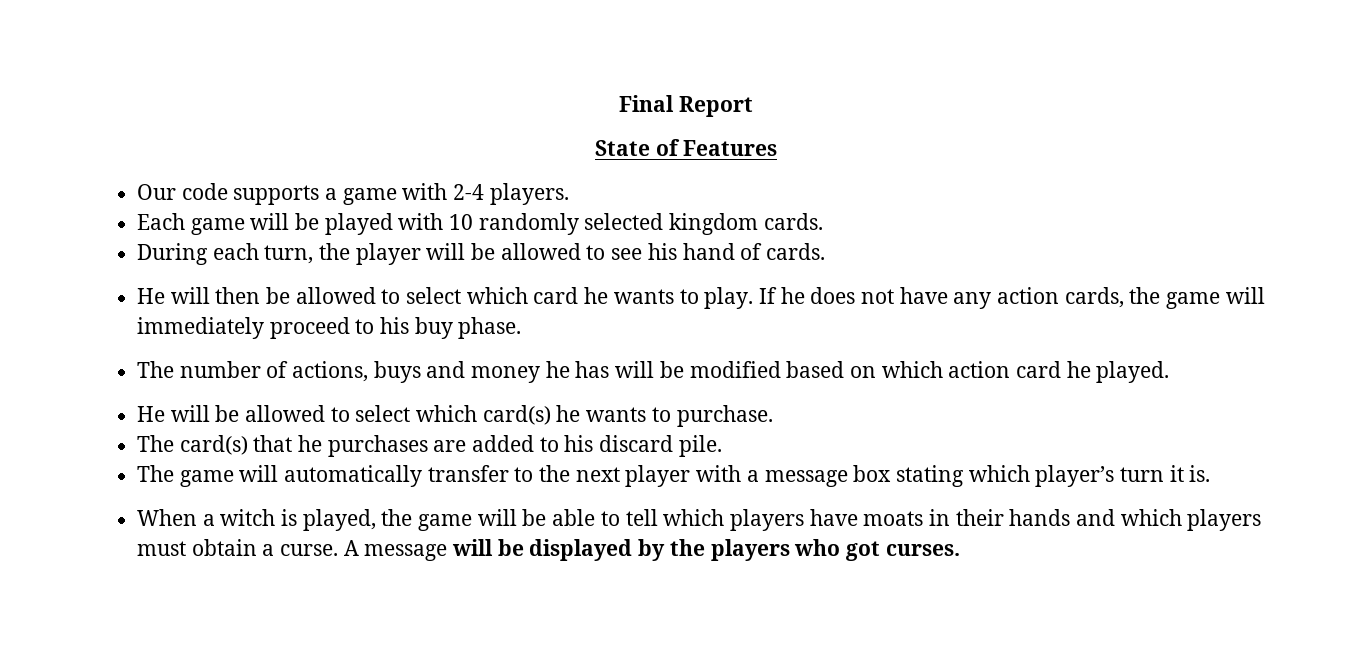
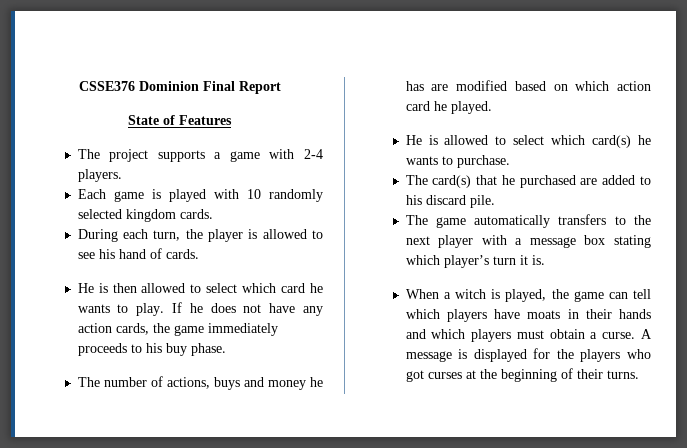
(619, 103) none -> [78,81,199,91] CSSE376 Dominion
[137,183,228,200] Our code -> [77,149,149,162] The project
[250,213,320,230] will be -> [151,189,161,199] is
[426,243,496,260] will be -> [248,229,258,239] is
[170,287,291,304] will then be -> [98,283,137,293] is then
[1225,287,1265,304] [137,317,350,339] will immediately proceed -> [207,323,278,336] [77,343,127,356] immediately proceeds
[615,361,684,378] will be -> [431,84,449,91] are
[170,405,240,422] will be -> [428,135,438,145] is
[327,435,428,457] purchases -> [519,175,576,188] purchased
[239,465,509,487] will automatically transfer -> [474,214,607,228] automatically transfers
[477,509,620,526] will be able to -> [608,292,628,299] can
[452,539,960,561] will be displayed by the players who got curses. -> [458,348,651,362] [405,368,639,382] is displayed for the players who got curses at the beginning of their turns.

